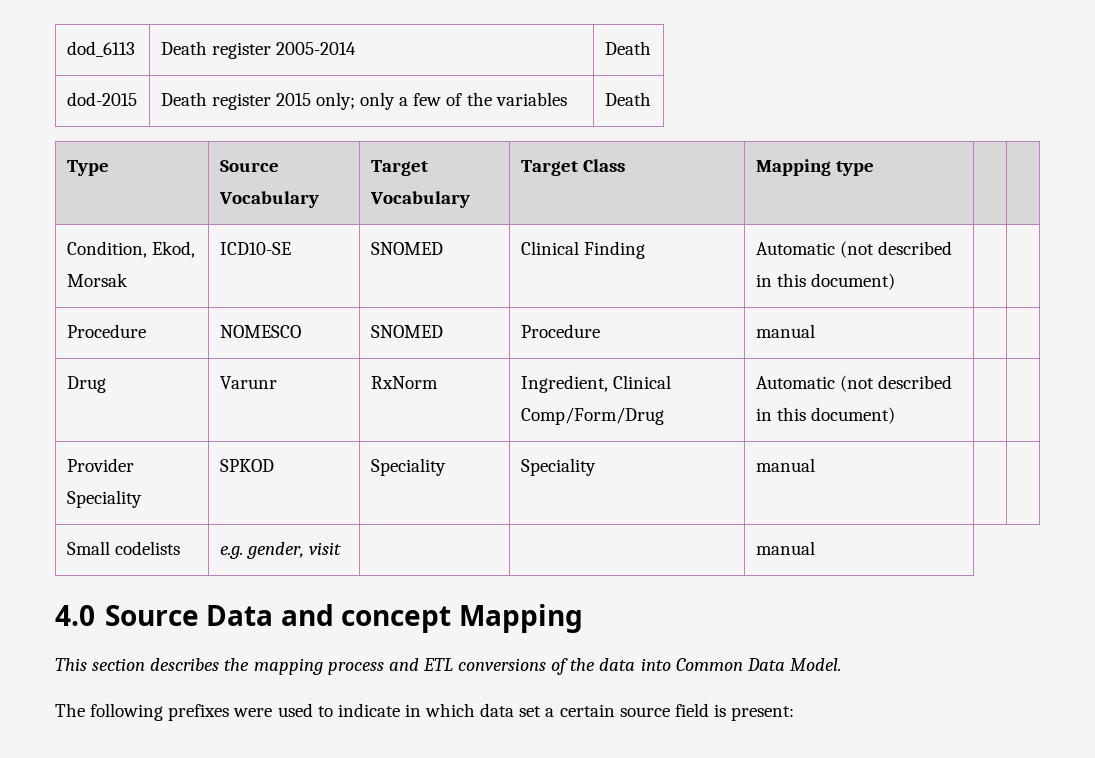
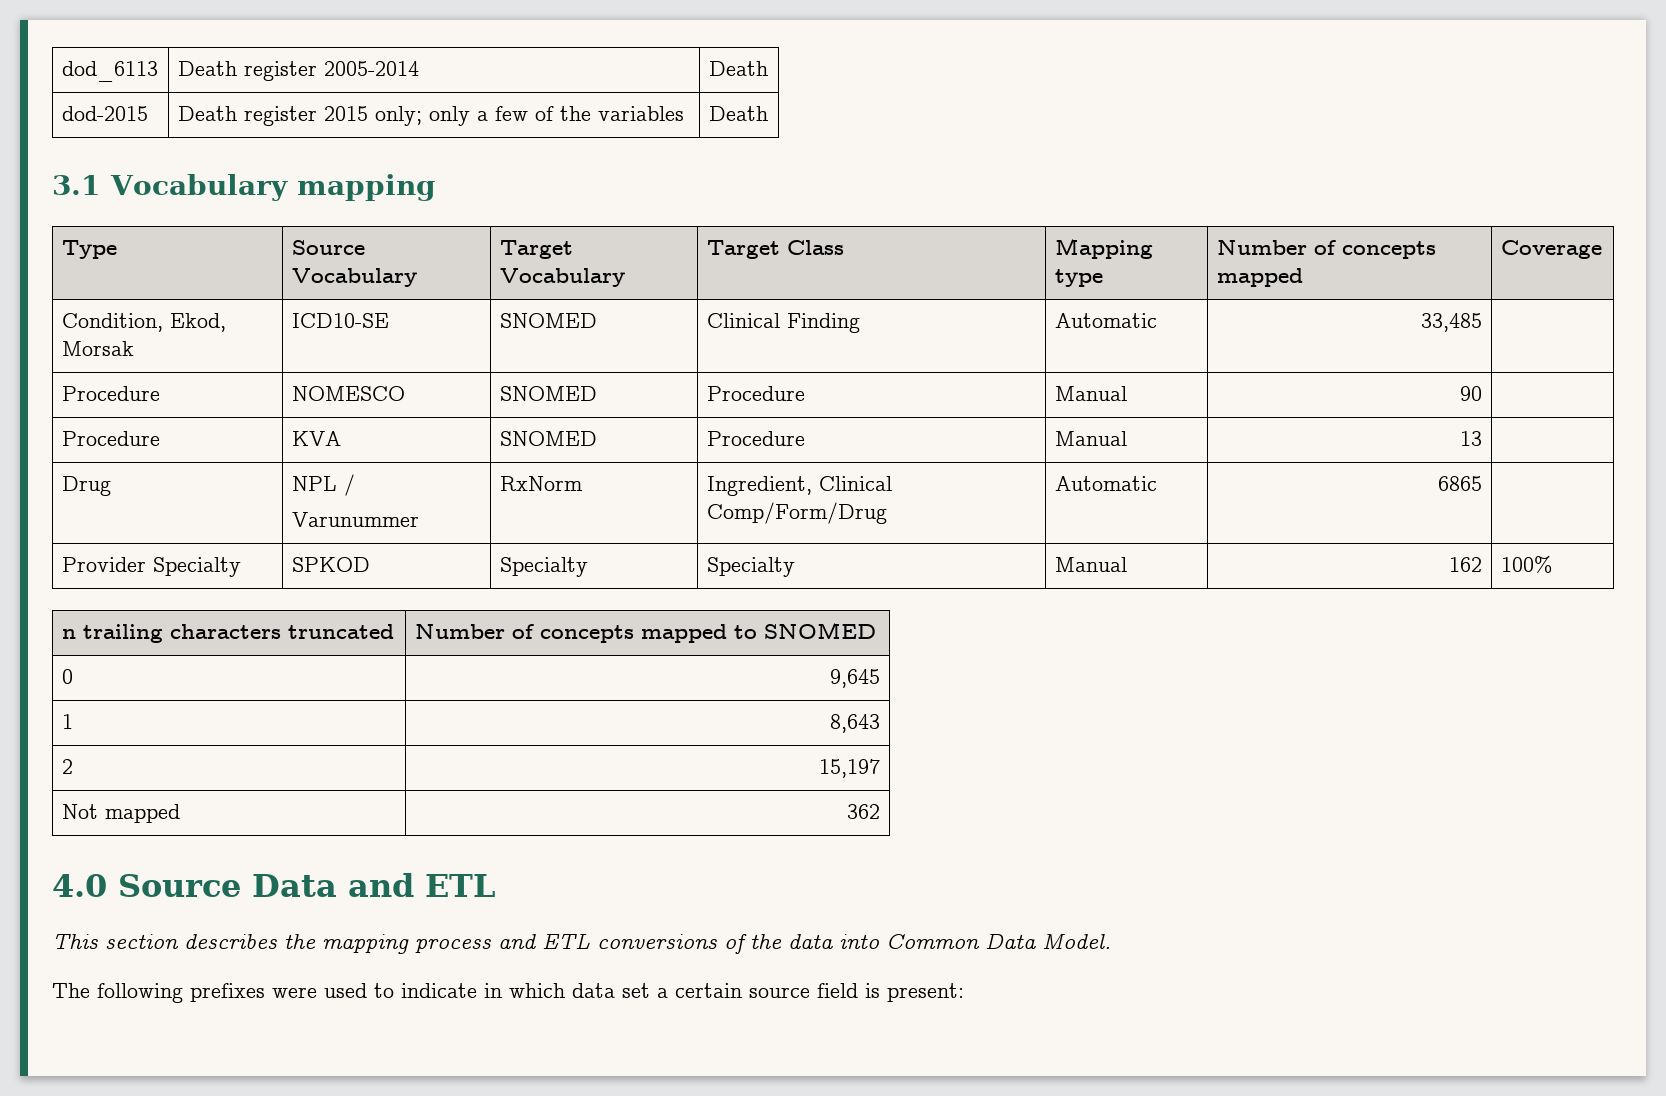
(651, 99) none -> [52,174,436,201] // 3.1 Vocabulary mapping
(874, 168) | -> [1216,240,1436,259] [1216,268,1303,287] [1500,240,1602,259] Number of concepts mapped | Coverage
[839,241,952,258] [755,273,895,290] (not described in this document) | -> [1421,313,1483,332] | 33,485
[755,324,815,338] [66,376,106,393] [219,376,277,389] manual | | // Drug | Varunr -> [1054,386,1127,401] [1460,386,1483,401] [61,431,160,446] [291,431,341,446] [499,431,597,446] [706,431,805,446] [1054,431,1127,446] [1460,431,1483,446] [61,476,111,496] [291,474,355,496] [291,512,419,527] Manual | 90 | // Procedure | KVA | SNOMED | Procedure | Manual | 13 | // Drug | NPL / // Varunummer
[839,375,952,392] [755,407,895,424] (not described in this document) | -> [1438,476,1483,491] | 6865
[66,490,142,508] Speciality -> [152,557,241,577] Specialty
[370,458,446,476] [520,458,596,476] [755,458,815,472] [66,541,180,555] [219,542,341,559] [755,541,815,555] Speciality | Speciality | manual | | // Small codelists | e.g. gender, visit | | | manual -> [499,557,588,577] [706,557,795,577] [1054,557,1127,572] [1449,557,1483,572] [1500,555,1552,573] [61,624,394,643] [414,622,876,643] [61,669,73,684] [830,669,881,688] [61,714,73,729] [830,714,881,733] [61,759,73,774] [819,759,881,778] [61,804,180,823] [847,804,881,819] Specialty | Specialty | Manual | 162 | 100% // n trailing characters truncated | Number of concepts mapped to SNOMED // 0 | 9,645 // 1 | 8,643 // 2 | 15,197 // Not mapped | 362
[341,604,583,633] concept Mapping -> [424,874,496,897] ETL

